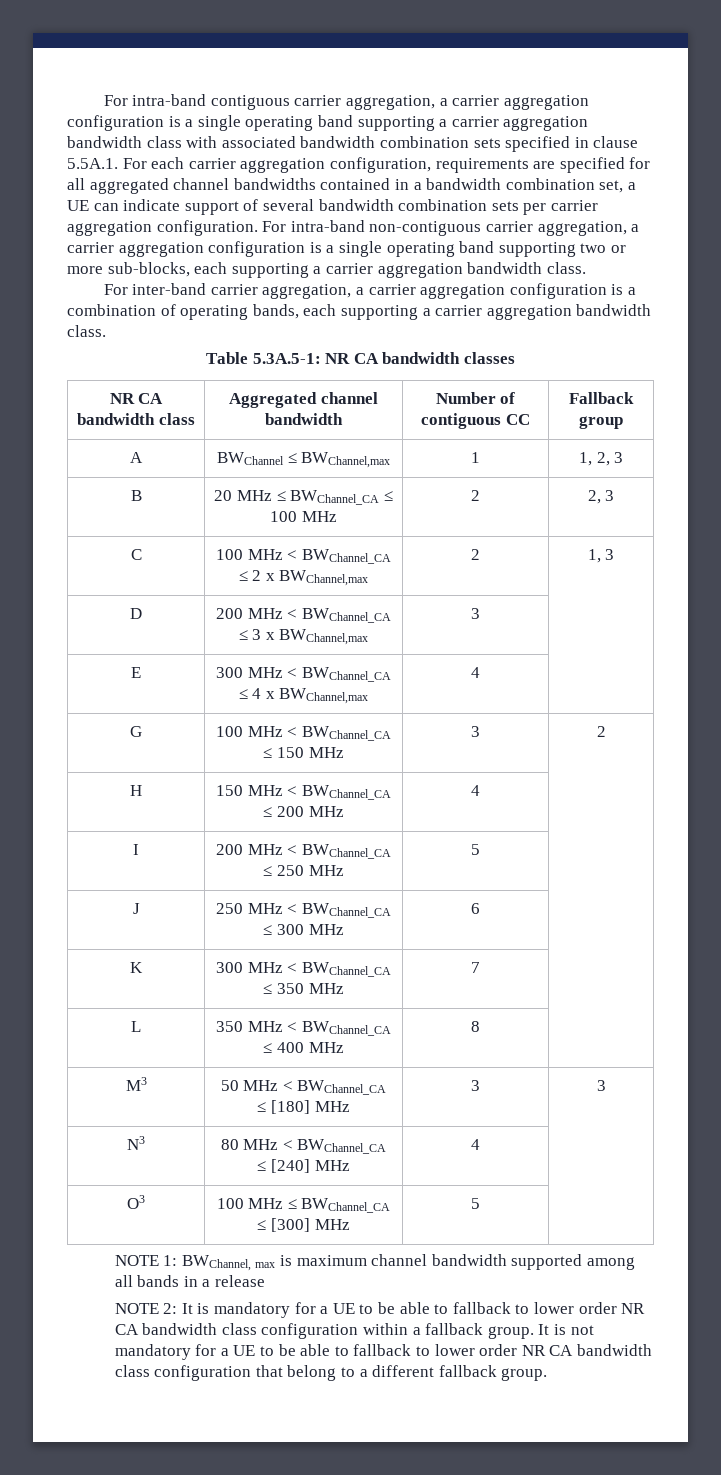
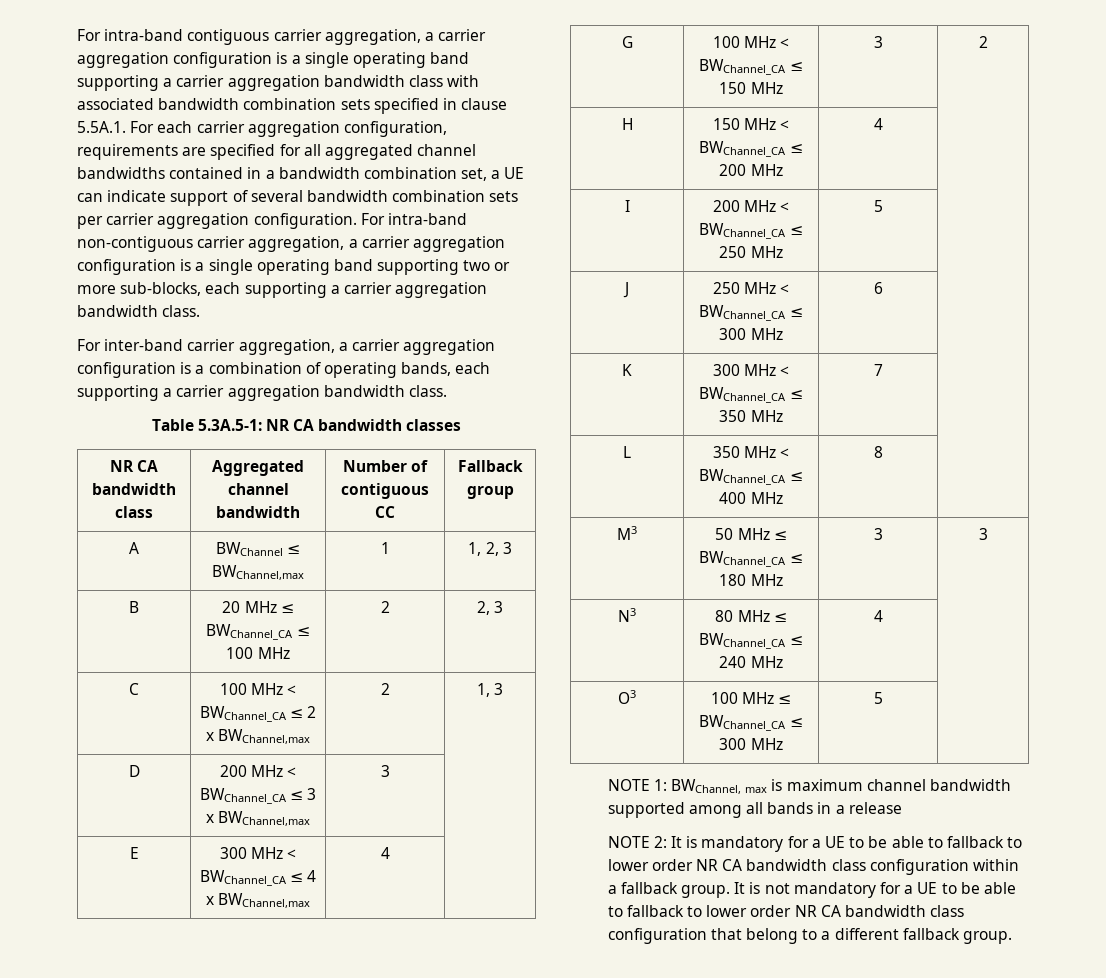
[282,1080,387,1095] [257,1100,310,1114] < BWChannel_CA ≤ [180] -> [773,531,787,540] [699,551,803,567] [719,574,747,586] ≤ BWChannel_CA ≤ 180
[282,1139,387,1154] [257,1159,310,1173] < BWChannel_CA ≤ [240] -> [773,613,787,622] [699,633,803,649] [719,656,747,668] ≤ BWChannel_CA ≤ 240
[271,1218,310,1232] [300] -> [719,738,747,750] 300

